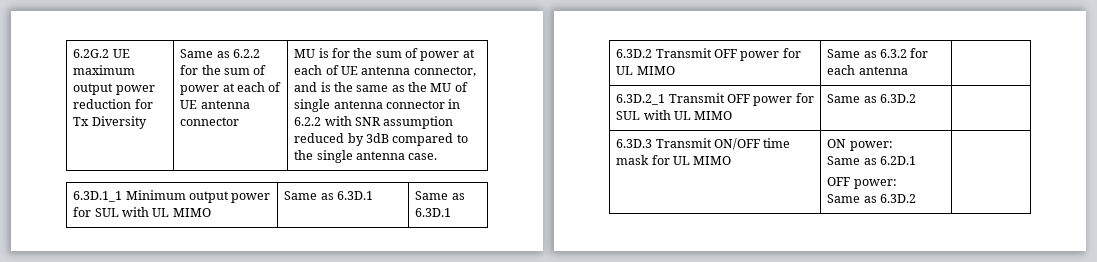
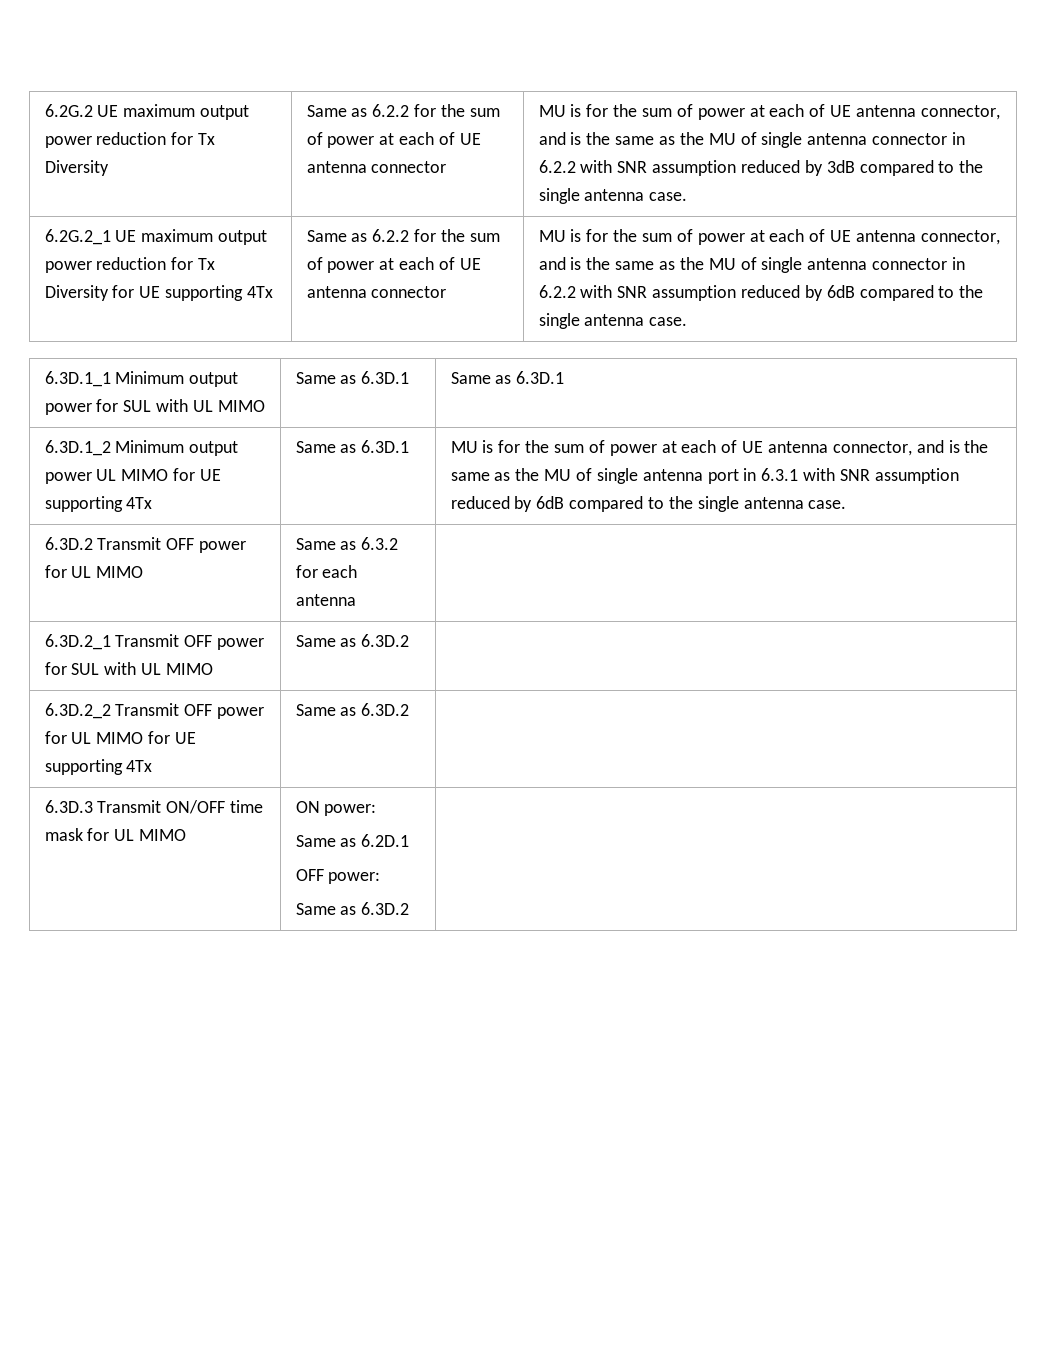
(438, 156) none -> [44,229,268,245] [44,257,216,273] [44,285,274,301] [306,229,500,242] [306,257,481,273] [306,286,447,298] [538,229,1000,245] [538,257,966,273] [538,285,984,301] [538,313,688,329] // 6.2G.2_1 UE maximum output power reduction for Tx Diversity for UE supporting 4Tx | Same as 6.2.2 for the sum of power at each of UE antenna connector | MU is for the sum of power at each of UE antenna connector, and is the same as the MU of single antenna connector in 6.2.2 with SNR assumption reduced by 6dB compared to the single antenna case.
(452, 212) none -> [44,440,239,456] [44,468,222,484] [44,496,153,512] [295,440,410,453] [450,440,989,456] [450,468,959,484] [450,496,847,512] // 6.3D.1_2 Minimum output power UL MIMO for UE supporting 4Tx | Same as 6.3D.1 | MU is for the sum of power at each of UE antenna connector, and is the same as the MU of single antenna port in 6.3.1 with SNR assumption reduced by 6dB compared to the single antenna case.
(916, 98) none -> [44,703,265,719] [44,731,197,744] [44,759,153,775] [295,703,410,716] // 6.3D.2_2 Transmit OFF power for UL MIMO for UE supporting 4Tx | Same as 6.3D.2 |

